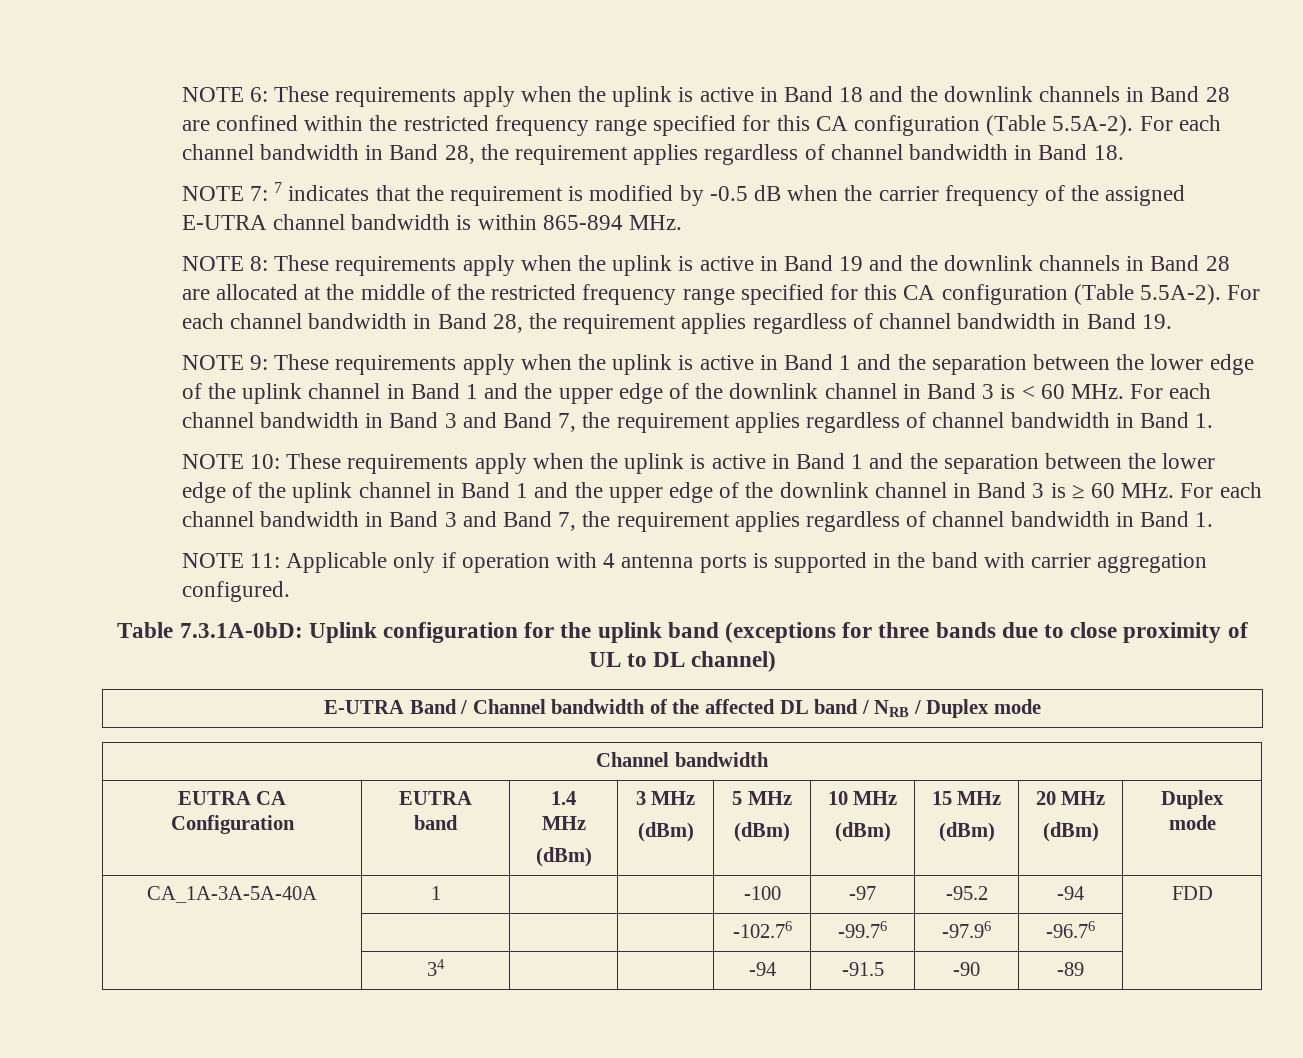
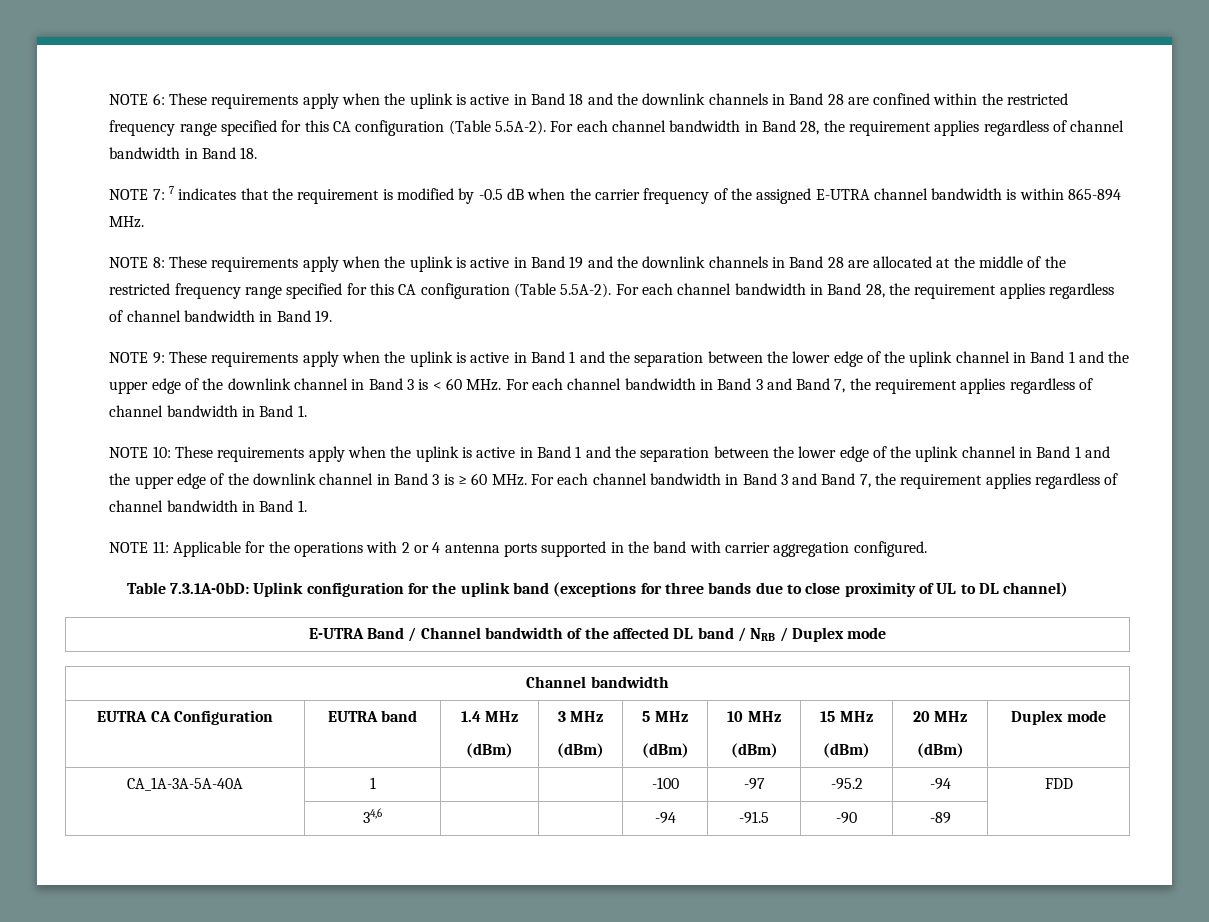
[393,552,597,573] only if operation with -> [245,541,430,557] for the operations with 2 or
[752,553,768,568] is -> (537, 550) none
[732,921,792,938] [838,921,887,938] [942,921,991,938] [1046,921,1095,938] [427,959,445,976] | | | -102.76 | -99.76 | -97.96 | -96.76 | // | 34 -> [363,808,382,823] 34,6

